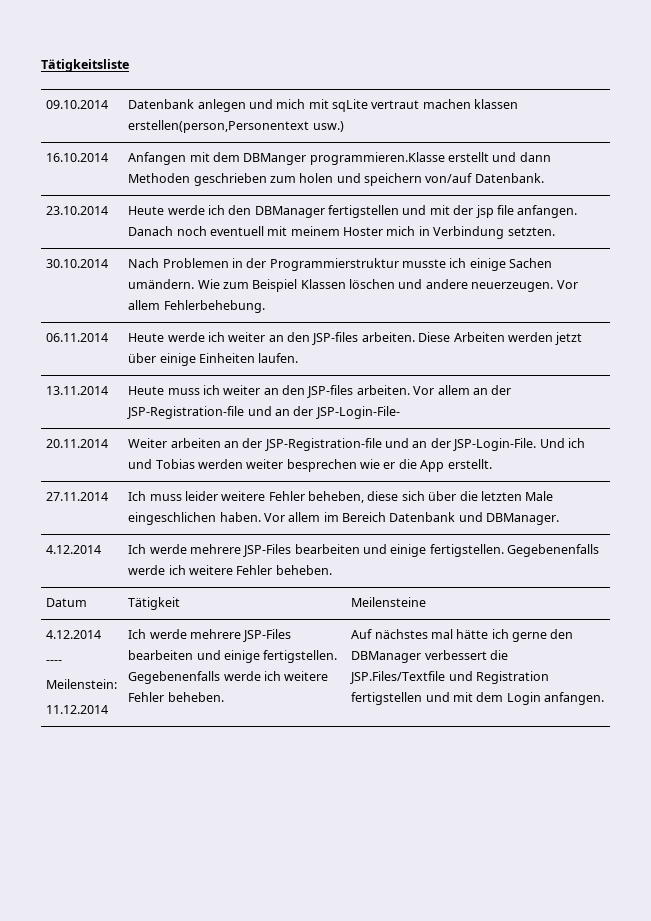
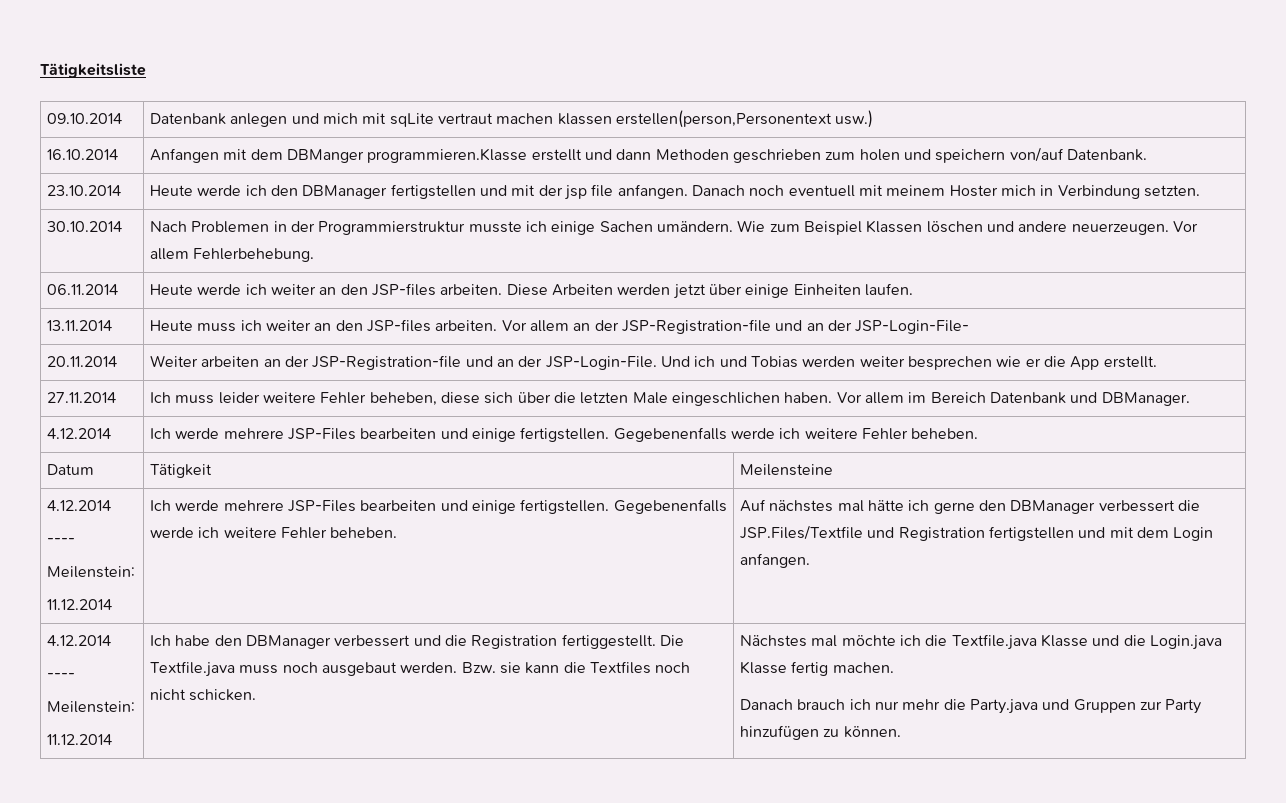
(605, 698) none -> [47,635,112,646] [47,673,76,679] [47,701,136,713] [47,734,113,745] [150,634,685,649] [150,661,691,677] [150,689,257,701] [740,634,1223,650] [740,661,894,676] [740,699,1202,714] [740,725,901,740] // 4.12.2014 // ---- // Meilenstein: // 11.12.2014 | Ich habe den DBManager verbessert und die Registration fertiggestellt. Die Textfile.java muss noch ausgebaut werden. Bzw. sie kann die Textfiles noch nicht schicken. | Nächstes mal möchte ich die Textfile.java Klasse und die Login.java Klasse fertig machen. // Danach brauch ich nur mehr die Party.java und Gruppen zur Party hinzufügen zu können.

